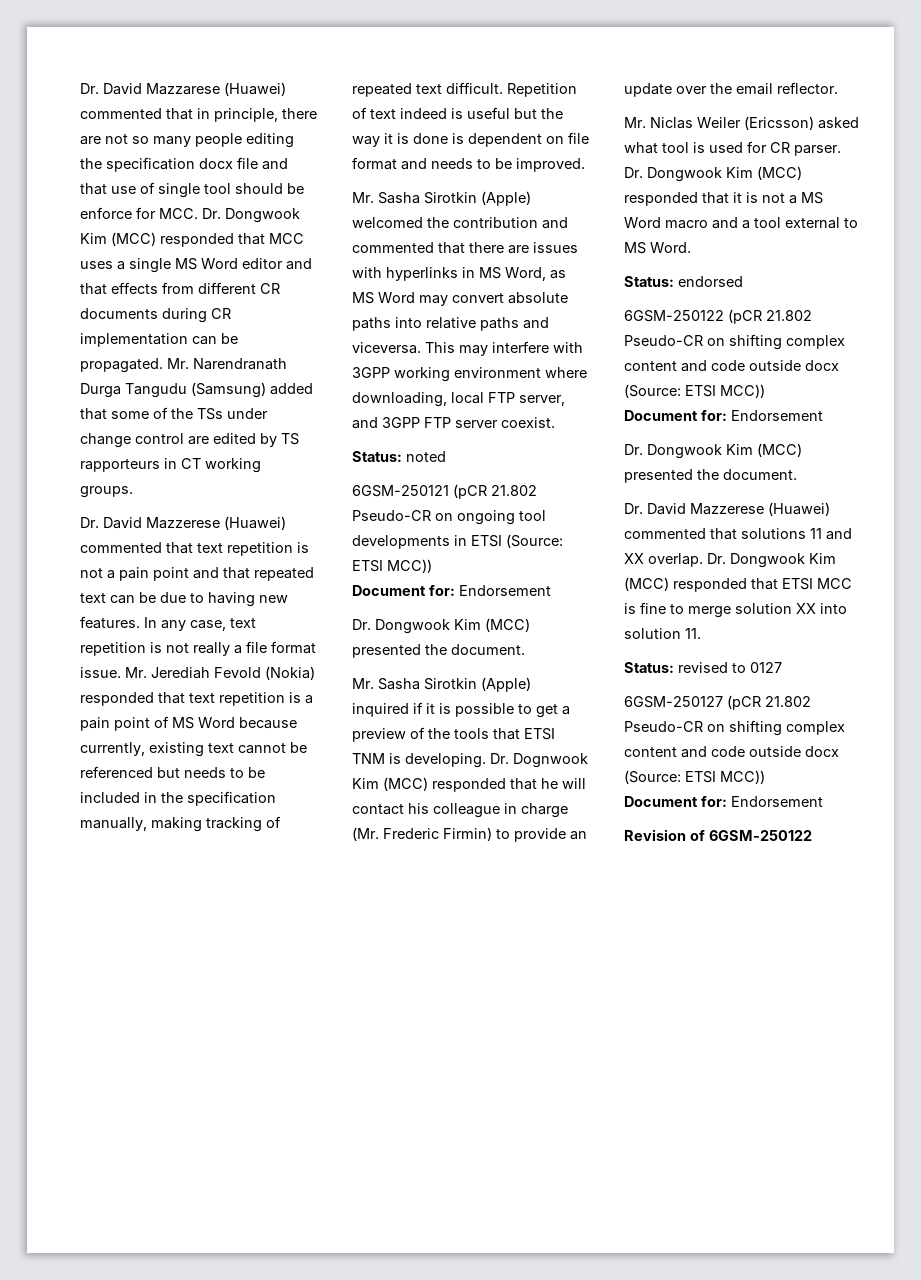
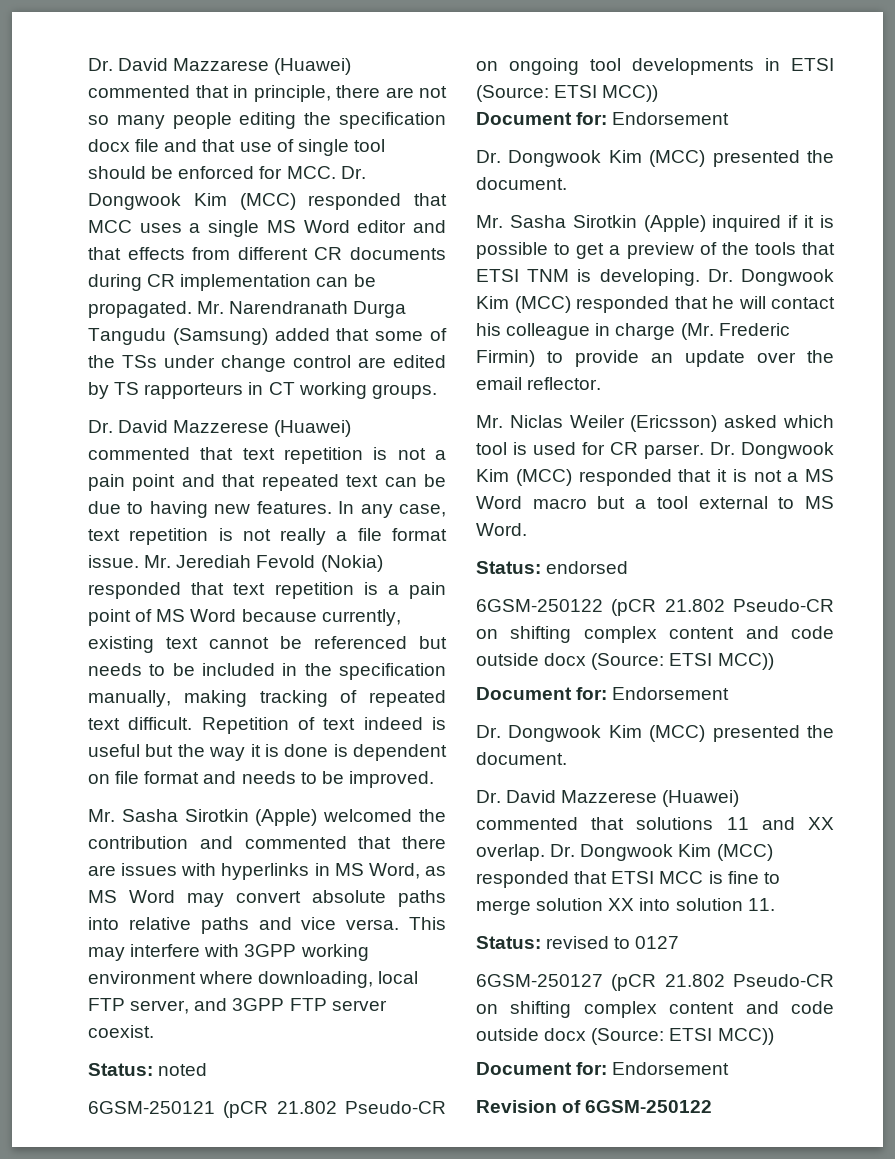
[80,207,132,219] enforce -> [178,166,255,179] enforced
[352,342,421,354] viceversa. -> [301,917,400,930] vice versa.
[513,753,588,768] Dognwook -> [741,269,834,286] Dongwook
[624,142,658,154] what -> [783,415,834,428] which
[712,217,738,229] and -> [597,496,626,509] but

